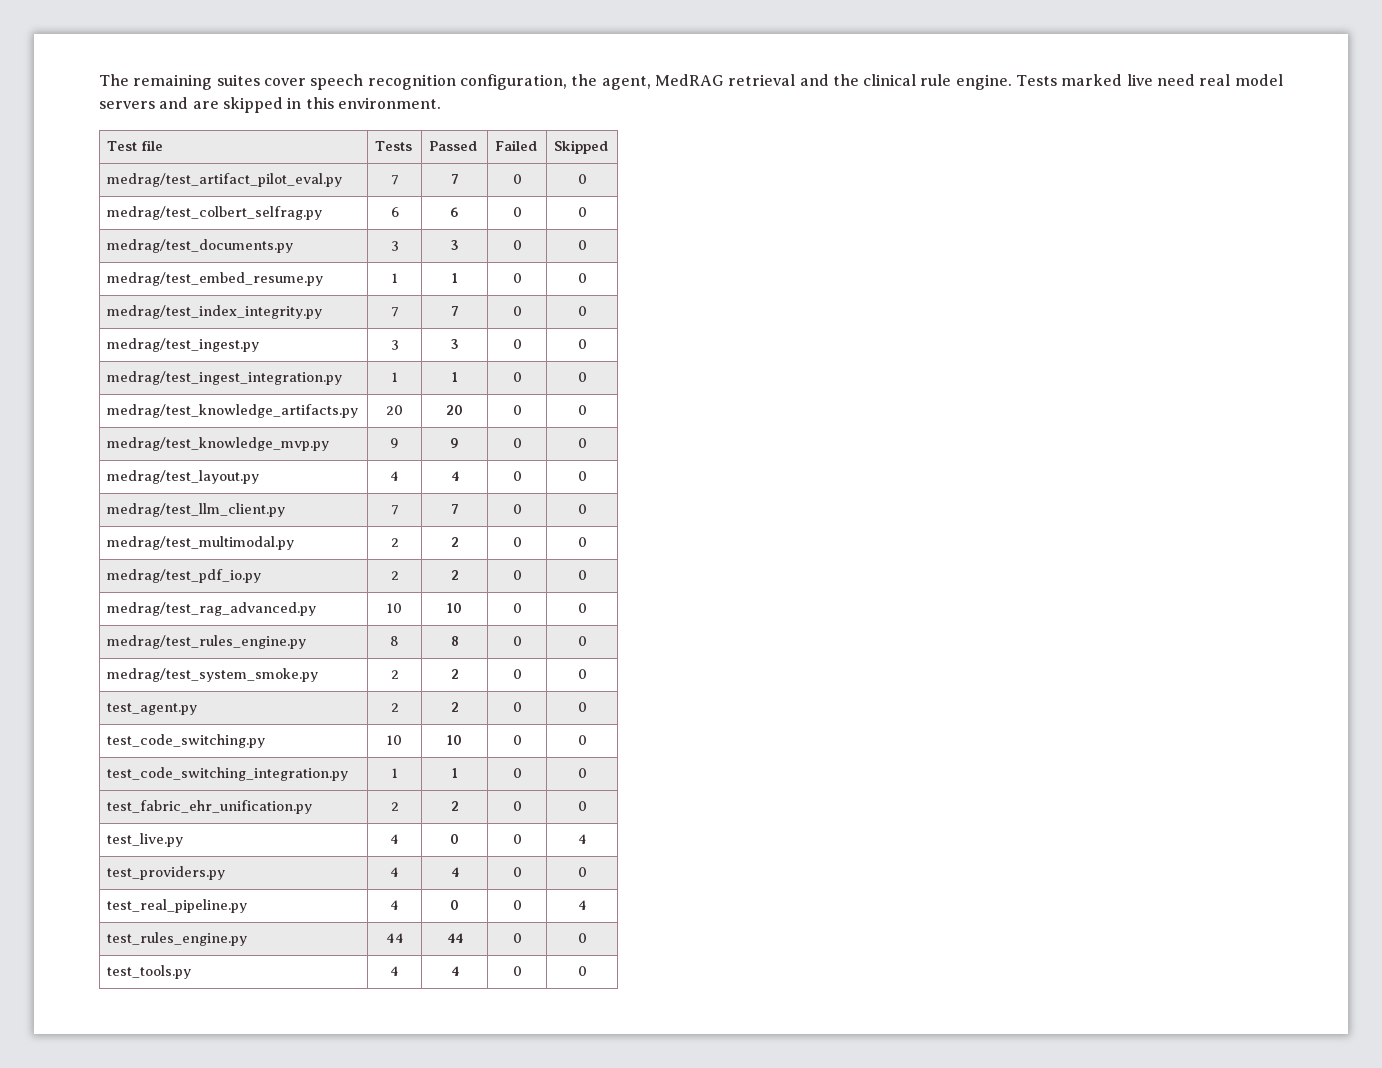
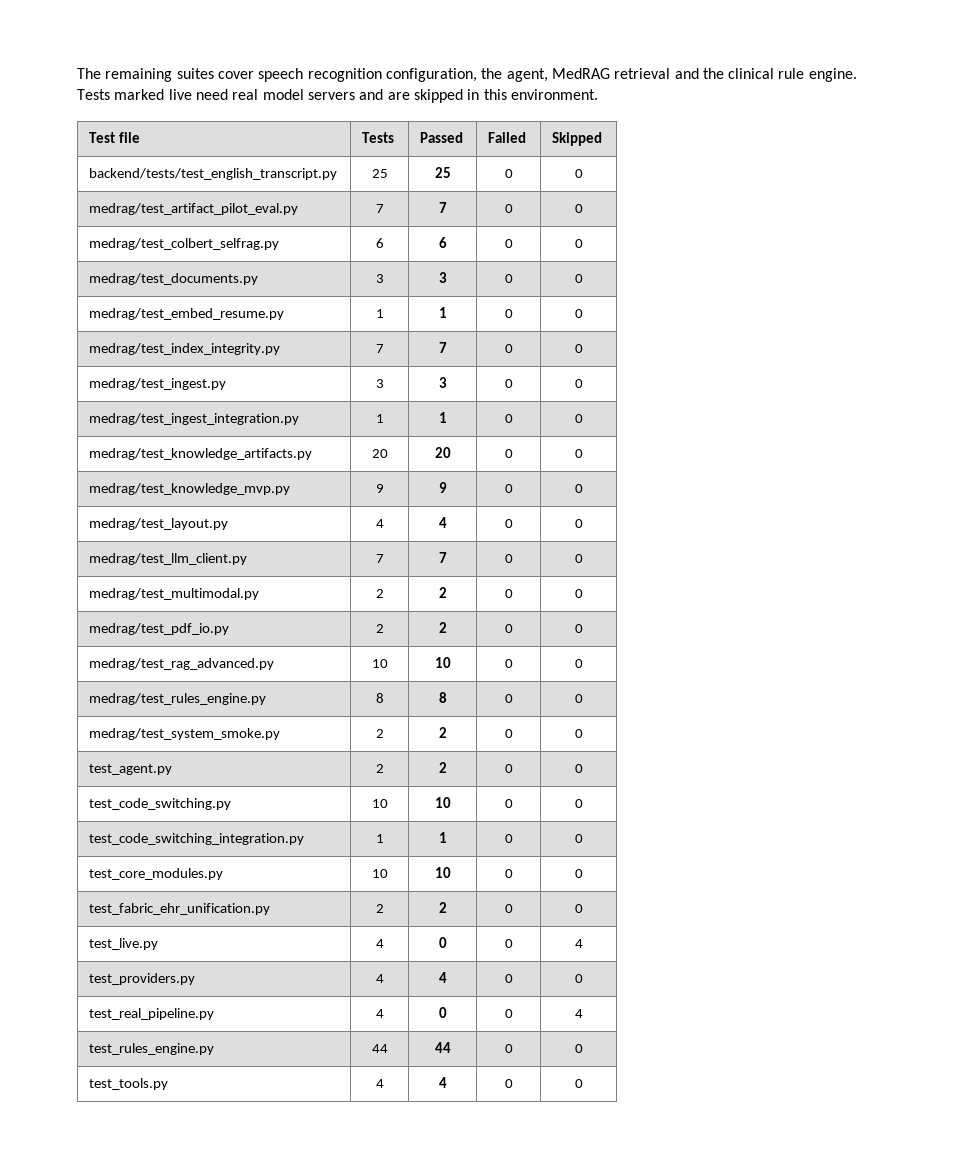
(609, 147) none -> [89,168,338,180] [371,169,388,178] [434,167,451,178] [504,169,513,178] [574,169,583,178] // backend/tests/test_english_transcript.py | 25 | 25 | 0 | 0
(587, 773) none -> [89,868,224,880] [371,869,388,878] [434,867,451,878] [504,869,513,878] [574,869,583,878] // test_core_modules.py | 10 | 10 | 0 | 0

